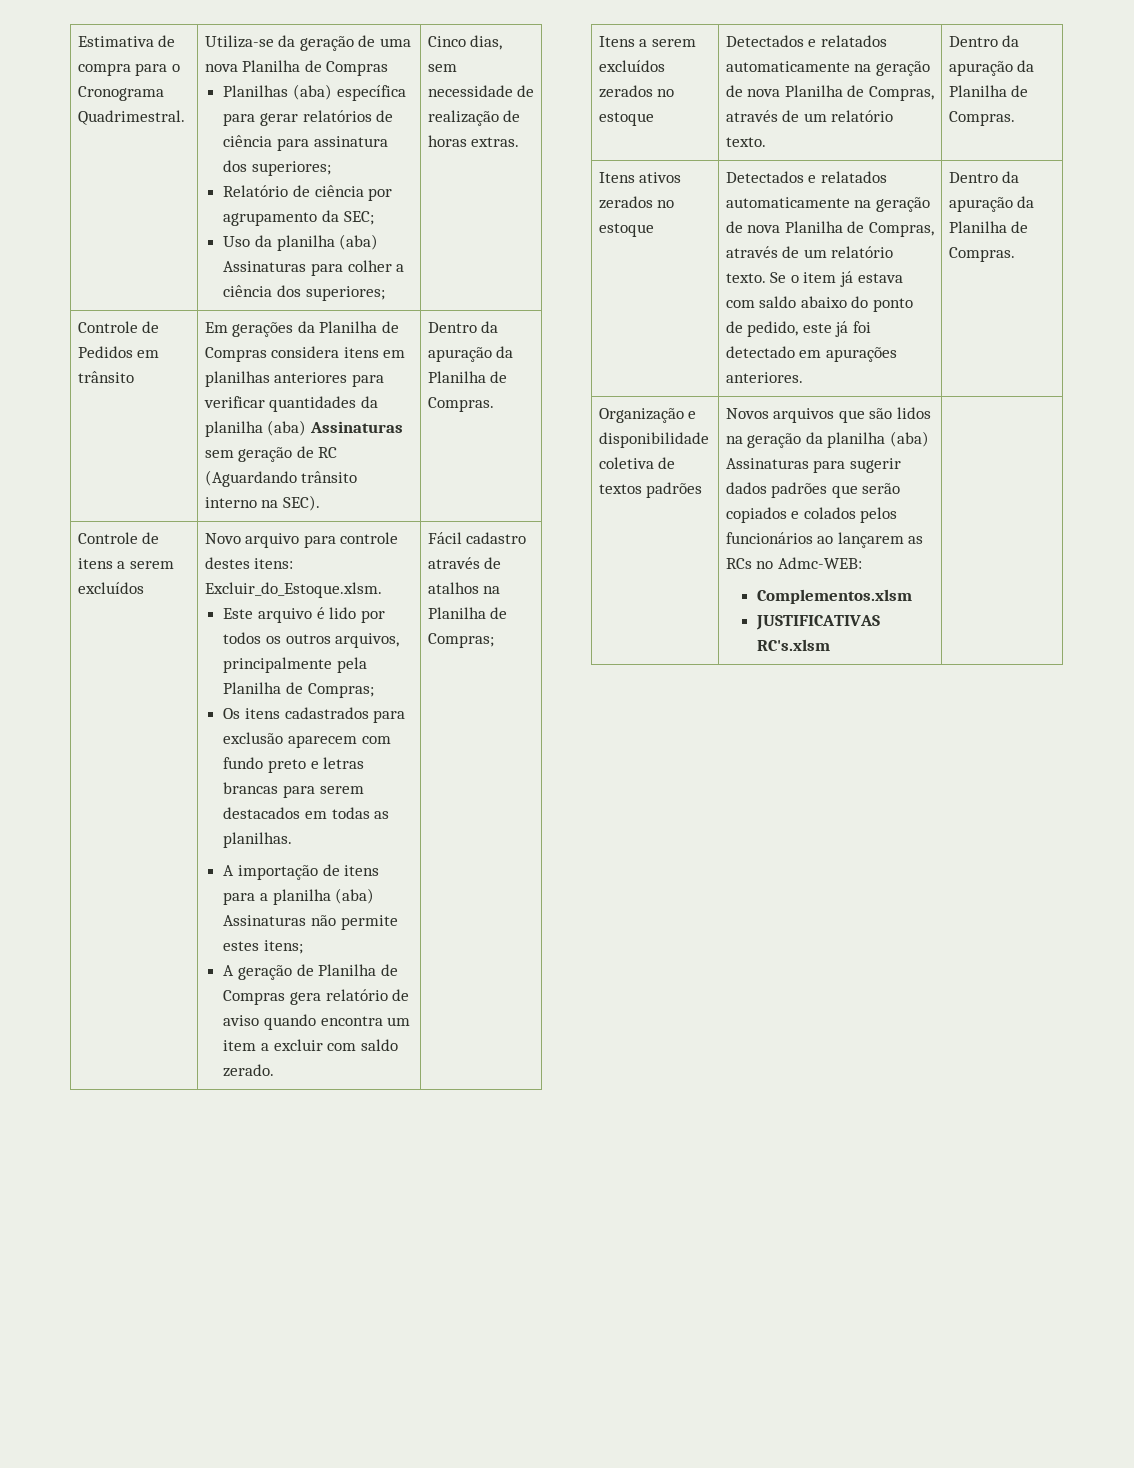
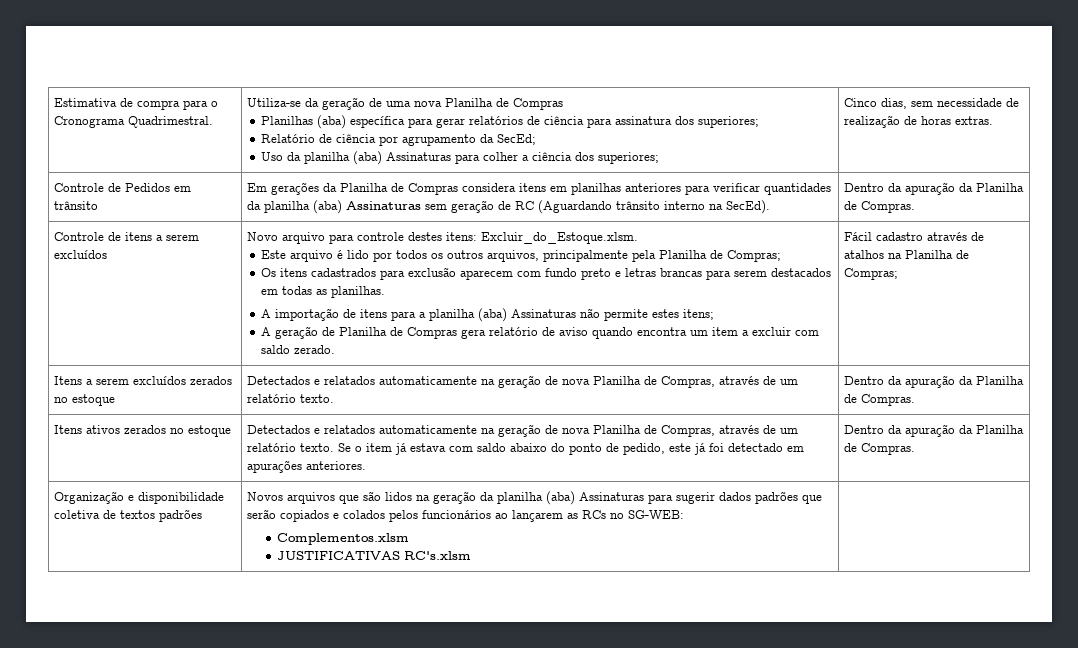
[343,211,374,225] SEC; -> [497,134,537,145] SecEd;
[282,495,320,511] SEC). -> [726,200,771,214] SecEd).
[777,557,862,569] Admc-WEB: -> [628,510,685,519] SG-WEB:

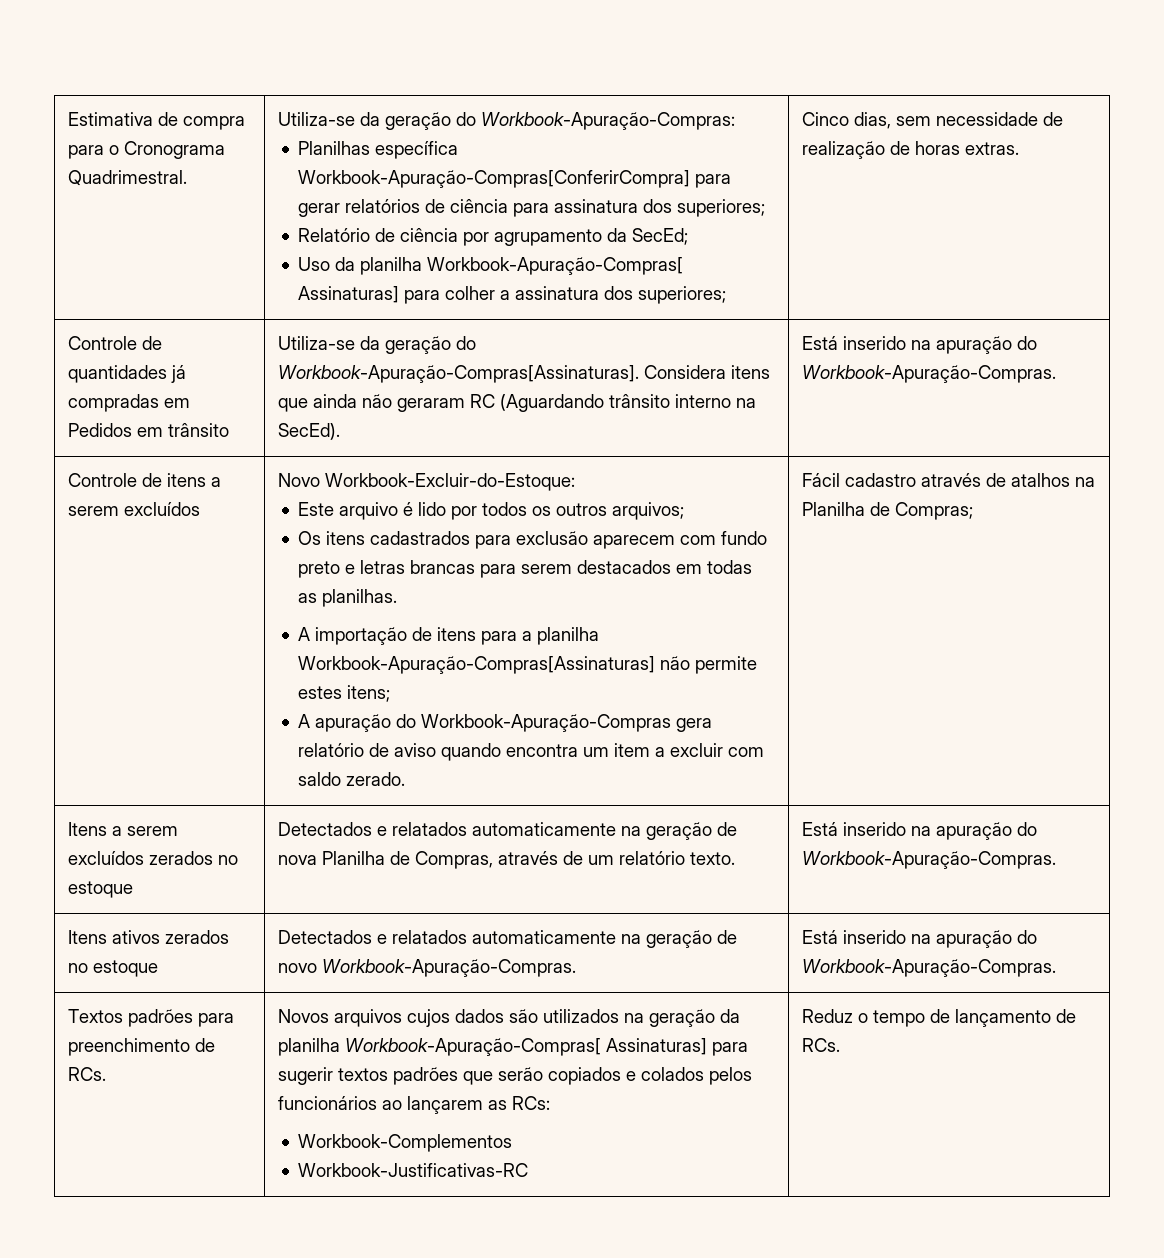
[369,98,564,110] de uma nova Planilha de Compras -> [456,112,736,130] do Workbook-Apuração-Compras:
[317,115,406,129] (aba) específica -> [375,141,459,159] [298,170,691,188] específica Workbook-Apuração-Compras[ConferirCompra]
[353,151,452,165] (aba) Assinaturas -> [427,257,684,275] [298,286,400,303] Workbook-Apuração-Compras[ Assinaturas]
[532,152,573,161] ciência -> [515,286,600,300] assinatura
(122, 187) none -> [68,365,187,383] [68,394,191,412] quantidades já compradas em
[247,182,832,195] [247,200,512,214] Em gerações da Planilha de Compras considera itens em planilhas anteriores para verificar quantidades da planilha (aba) Assinaturas sem geração de -> [278,336,477,354] [278,365,771,383] [278,394,466,412] Utiliza-se da geração do Workbook-Apuração-Compras[Assinaturas]. Considera itens que ainda não geraram
[844,182,1025,195] [844,201,916,213] Dentro da apuração da Planilha de Compras. -> [802,336,1038,354] [802,365,1057,383] Está inserido na apuração do Workbook-Apuração-Compras.
[282,232,639,244] arquivo para controle destes itens: Excluir_do_Estoque.xlsm. -> [325,473,576,491] Workbook-Excluir-do-Estoque:
[487,250,782,262] arquivos, principalmente pela Planilha de Compras; -> [612,502,685,520] arquivos;
[478,308,577,322] (aba) Assinaturas -> [298,656,656,674] Workbook-Apuração-Compras[Assinaturas]
[275,326,458,339] geração de Planilha de Compras -> [315,714,672,732] apuração do Workbook-Apuração-Compras
[844,375,1025,388] [844,394,916,406] Dentro da apuração da Planilha de Compras. -> [802,822,1038,840] [802,851,1057,869] Está inserido na apuração do Workbook-Apuração-Compras.
[562,425,799,437] [247,443,805,455] [247,460,367,473] [844,424,1025,437] [844,443,916,455] [54,491,225,504] [54,509,203,522] [247,491,413,504] nova Planilha de Compras, através de um relatório texto. Se o item já estava com saldo abaixo do ponto de pedido, este já foi detectado em apurações anteriores. | Dentro da apuração da Planilha de Compras. // Organização e disponibilidade coletiva de textos padrões | Novos arquivos que são lidos -> [278,959,577,977] [802,930,1038,948] [802,959,1057,977] [68,1009,235,1027] [68,1038,216,1056] [68,1067,107,1081] [278,1009,620,1027] novo Workbook-Apuração-Compras. | Está inserido na apuração do Workbook-Apuração-Compras. // Textos padrões para preenchimento de RCs. | Novos arquivos cujos dados são utilizados
[546,491,645,505] (aba) Assinaturas -> [345,1038,708,1056] Workbook-Apuração-Compras[ Assinaturas]
[719,492,752,501] dados -> [338,1068,389,1081] textos
[582,510,685,519] [277,533,410,545] [277,551,472,560] RCs no SG-WEB: // Complementos.xlsm // JUSTIFICATIVAS RC's.xlsm | -> [512,1096,551,1110] [298,1134,513,1152] [298,1163,529,1177] [802,1009,1077,1027] [802,1038,841,1052] RCs: // Workbook-Complementos // Workbook-Justificativas-RC | Reduz o tempo de lançamento de RCs.

